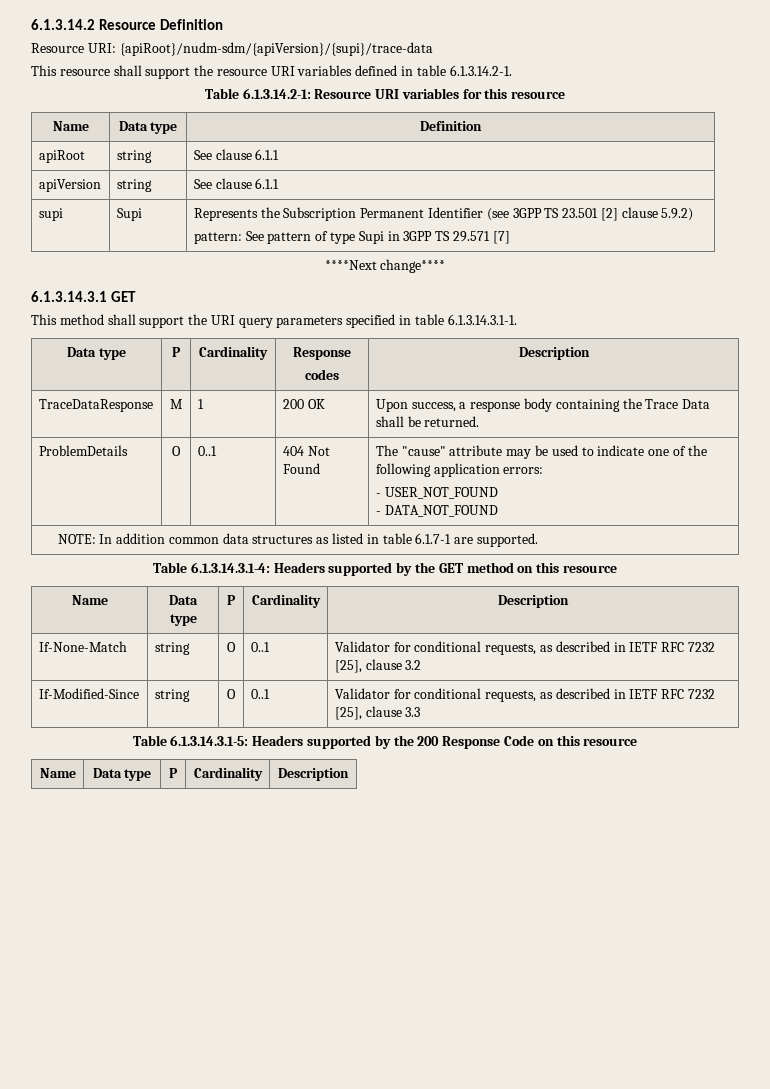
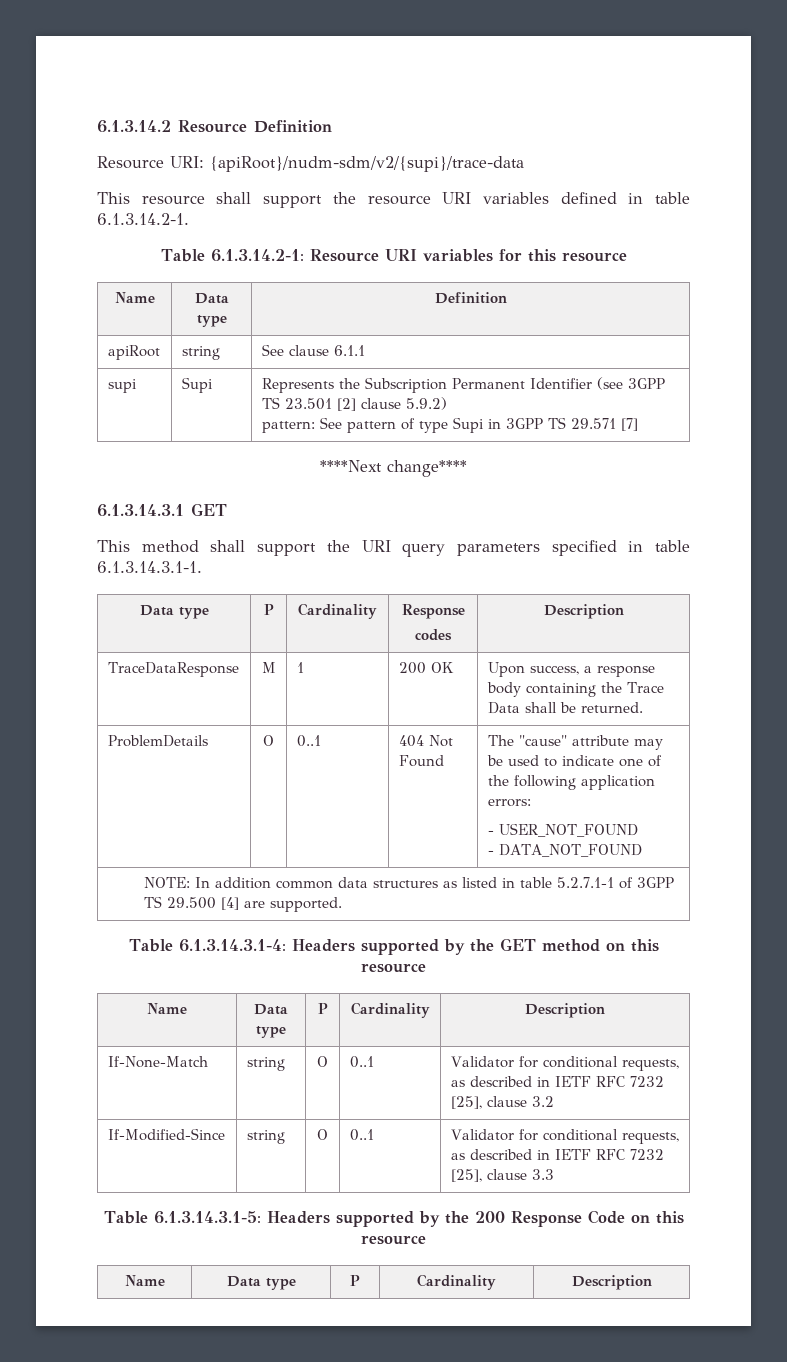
[119,42,433,56] {apiRoot}/nudm-sdm/{apiVersion}/{supi}/trace-data -> [210,156,524,172] {apiRoot}/nudm-sdm/v2/{supi}/trace-data
[38,179,101,192] [116,179,152,192] [193,178,280,189] // apiVersion | string | See clause 6.1.1 -> (365, 350) none
[415,533,452,544] 6.1.7-1 -> [557,877,675,889] [144,896,240,910] 5.2.7.1-1 of 3GPP TS 29.500 [4]

